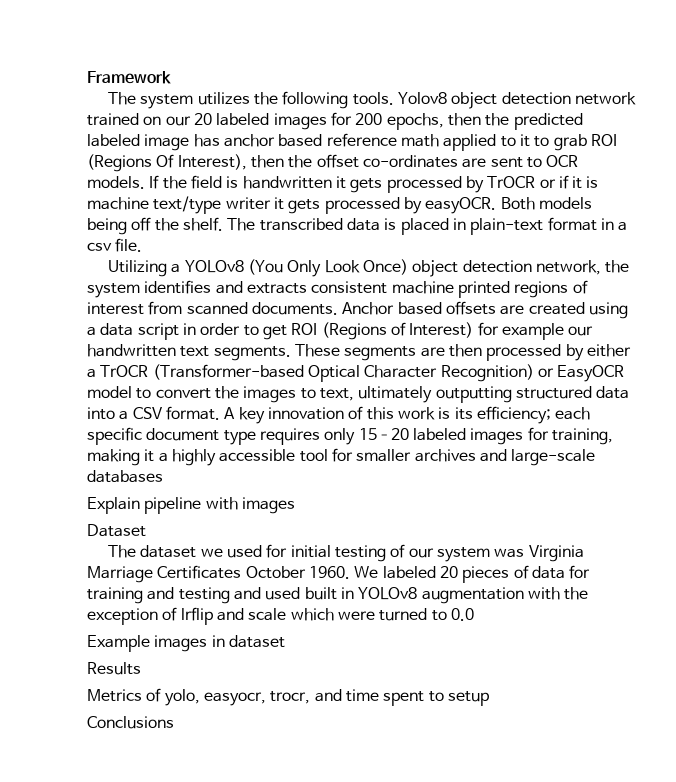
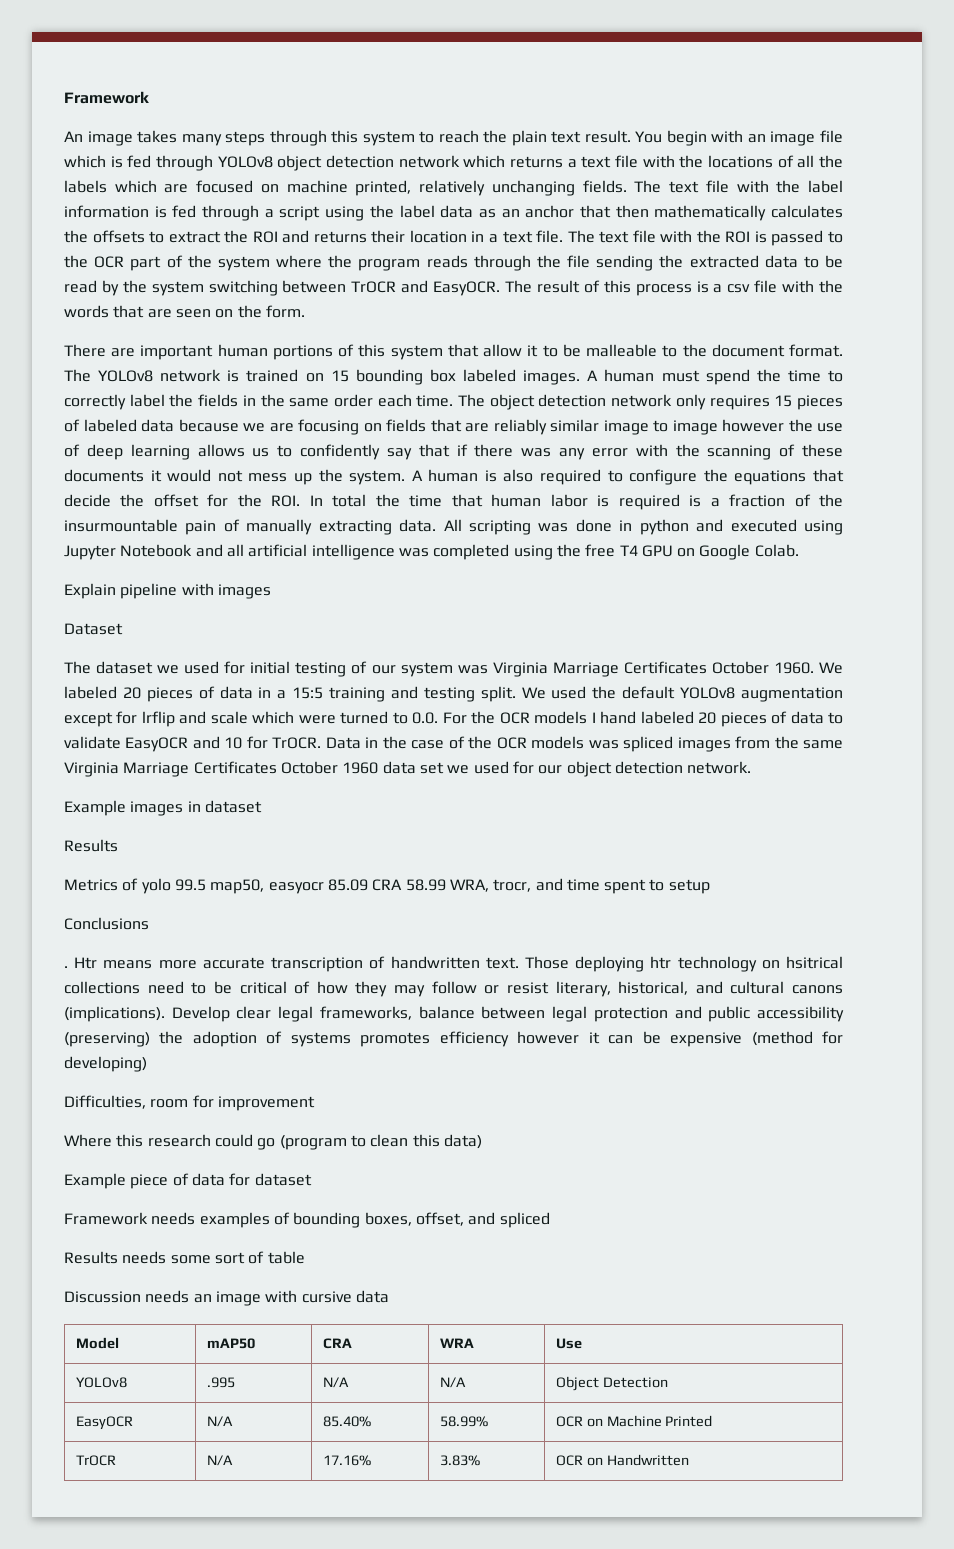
[108,91,636,109] [87,112,583,130] [87,133,617,151] [87,154,579,172] [87,175,599,193] [87,196,592,214] [87,217,628,235] [87,238,143,252] [108,259,630,277] [87,280,588,298] [87,301,628,319] [87,322,594,340] [87,344,631,361] [87,364,625,382] [87,386,630,403] [87,406,591,424] [87,427,613,445] [87,448,596,466] [87,470,163,483] The system utilizes the following tools. Yolov8 object detection network trained on our 20 labeled images for 200 epochs, then the predicted labeled image has anchor based reference math applied to it to grab ROI (Regions Of Interest), then the offset co-ordinates are sent to OCR models. If the field is handwritten it gets processed by TrOCR or if it is machine text/type writer it gets processed by easyOCR. Both models being off the shelf. The transcribed data is placed in plain-text format in a csv file. // Utilizing a YOLOv8 (You Only Look Once) object detection network, the system identifies and extracts consistent machine printed regions of interest from scanned documents. Anchor based offsets are created using a data script in order to get ROI (Regions of Interest) for example our handwritten text segments. These segments are then processed by either a TrOCR (Transformer-based Optical Character Recognition) or EasyOCR model to convert the images to text, ultimately outputting structured data into a CSV format. A key innovation of this work is its efficiency; each specific document type requires only 15–20 labeled images for training, making it a highly accessible tool for smaller archives and large-scale databases -> [64,130,843,146] [64,155,843,171] [64,180,844,196] [64,205,843,221] [64,230,843,246] [64,255,843,271] [64,280,844,296] [64,305,305,318] [64,344,844,360] [64,369,844,385] [64,394,844,410] [64,419,843,435] [64,444,844,460] [64,469,845,485] [64,494,844,510] [64,519,844,535] [64,544,799,560] An image takes many steps through this system to reach the plain text result. You begin with an image file which is fed through YOLOv8 object detection network which returns a text file with the locations of all the labels which are focused on machine printed, relatively unchanging fields. The text file with the label information is fed through a script using the label data as an anchor that then mathematically calculates the offsets to extract the ROI and returns their location in a text file. The text file with the ROI is passed to the OCR part of the system where the program reads through the file sending the extracted data to be read by the system switching between TrOCR and EasyOCR. The result of this process is a csv file with the words that are seen on the form. // There are important human portions of this system that allow it to be malleable to the document format. The YOLOv8 network is trained on 15 bounding box labeled images. A human must spend the time to correctly label the fields in the same order each time. The object detection network only requires 15 pieces of labeled data because we are focusing on fields that are reliably similar image to image however the use of deep learning allows us to confidently say that if there was any error with the scanning of these documents it would not mess up the system. A human is also required to configure the equations that decide the offset for the ROI. In total the time that human labor is required is a fraction of the insurmountable pain of manually extracting data. All scripting was done in python and executed using Jupyter Notebook and all artificial intelligence was completed using the free T4 GPU on Google Colab.
[569,565,591,579] [87,587,589,604] [87,607,178,625] for training and testing and used built in YOLOv8 augmentation with the exception of -> [258,686,843,702] [64,711,138,727] in a 15:5 training and testing split. We used the default YOLOv8 augmentation except for
[450,608,474,621] 0.0 -> [412,711,844,727] [64,736,844,752] [64,761,752,777] 0.0. For the OCR models I hand labeled 20 pieces of data to validate EasyOCR and 10 for TrOCR. Data in the case of the OCR models was spliced images from the same Virginia Marriage Certificates October 1960 data set we used for our object detection network.
[164,689,266,706] yolo, easyocr, -> [141,878,489,894] yolo 99.5 map50, easyocr 85.09 CRA 58.99 WRA,
(174, 722) none -> [64,956,843,972] [64,981,843,997] [64,1006,845,1022] [64,1031,843,1047] [64,1056,147,1072] [64,1095,315,1111] [64,1134,482,1150] [64,1173,312,1189] [64,1212,550,1228] [64,1251,305,1264] [64,1290,389,1306] [75,1337,119,1349] [206,1338,255,1349] [322,1338,352,1349] [439,1338,474,1348] [555,1338,582,1349] [75,1377,127,1388] [206,1377,235,1388] [322,1377,349,1388] [439,1377,466,1388] [555,1376,668,1391] [75,1416,133,1430] [206,1416,233,1427] [322,1416,371,1427] [439,1416,488,1427] [555,1415,713,1427] [75,1455,116,1466] [206,1455,233,1466] [322,1455,371,1466] [439,1455,480,1466] [555,1454,689,1466] // . Htr means more accurate transcription of handwritten text. Those deploying htr technology on hsitrical collections need to be critical of how they may follow or resist literary, historical, and cultural canons (implications). Develop clear legal frameworks, balance between legal protection and public accessibility (preserving) the adoption of systems promotes efficiency however it can be expensive (method for developing) // Difficulties, room for improvement // Where this research could go (program to clean this data) // Example piece of data for dataset // Framework needs examples of bounding boxes, offset, and spliced // Results needs some sort of table // Discussion needs an image with cursive data // Model | mAP50 | CRA | WRA | Use // YOLOv8 | .995 | N/A | N/A | Object Detection // EasyOCR | N/A | 85.40% | 58.99% | OCR on Machine Printed // TrOCR | N/A | 17.16% | 3.83% | OCR on Handwritten

